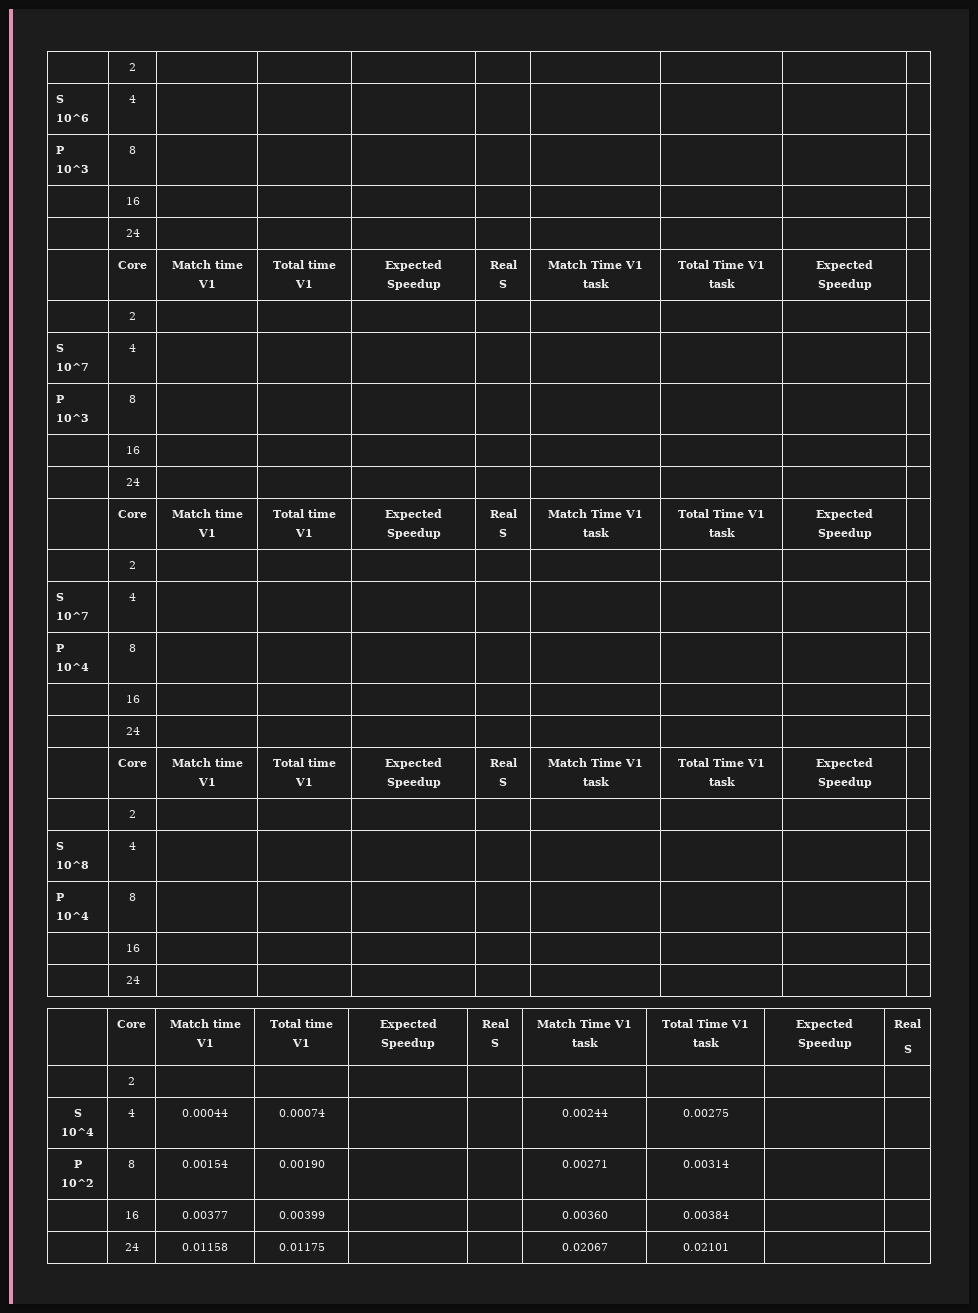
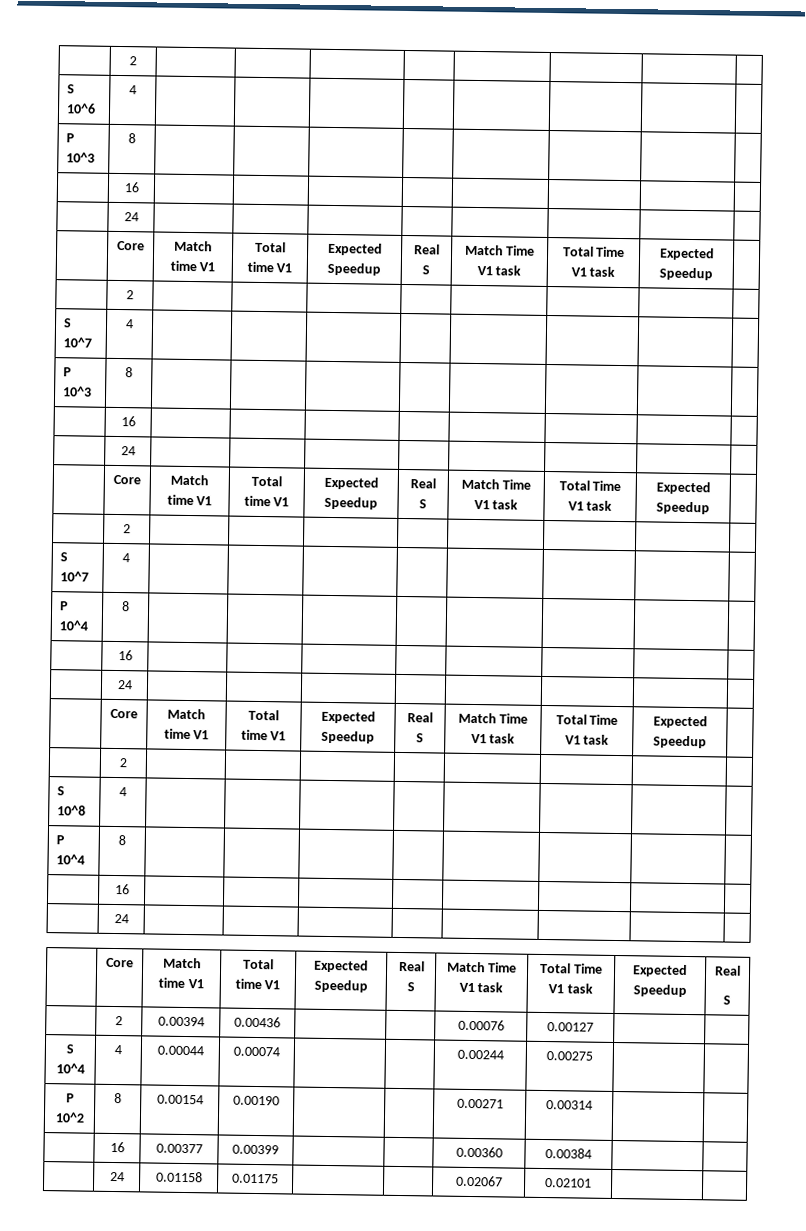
(135, 1081) | | | | | -> [157,1016,205,1027] [234,1016,281,1028] [457,1019,505,1031] [547,1022,594,1032] 0.00394 | 0.00436 | | | 0.00076 | 0.00127

